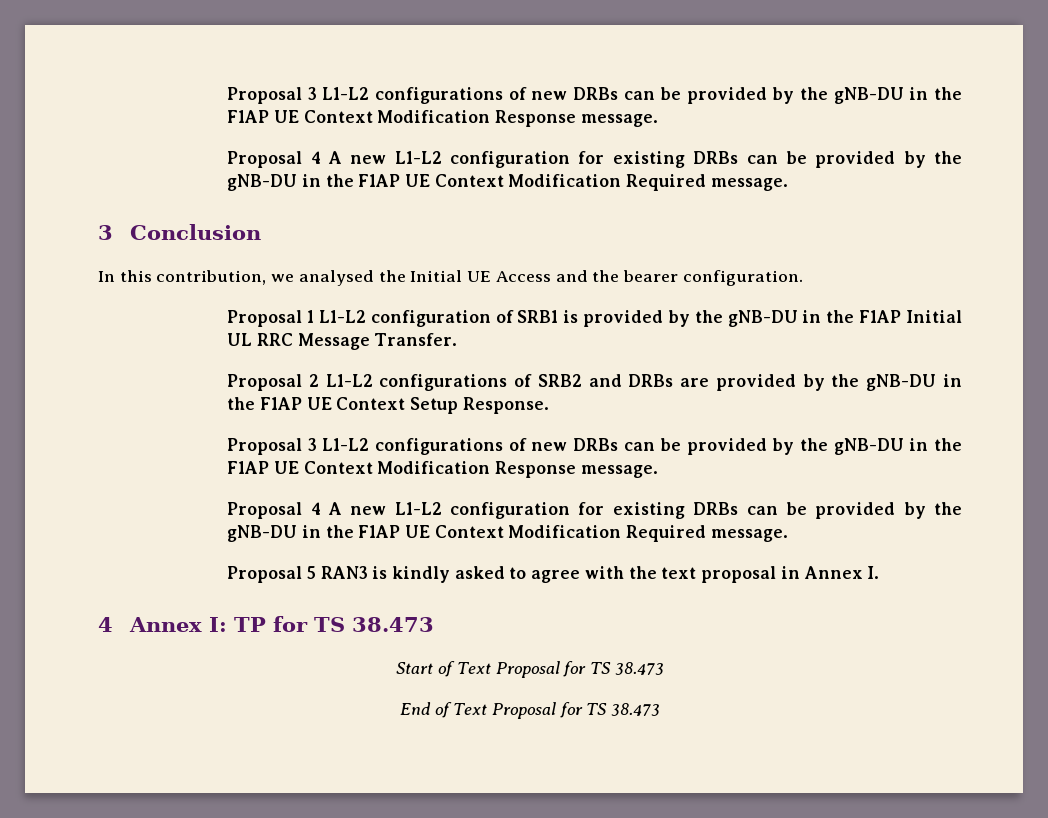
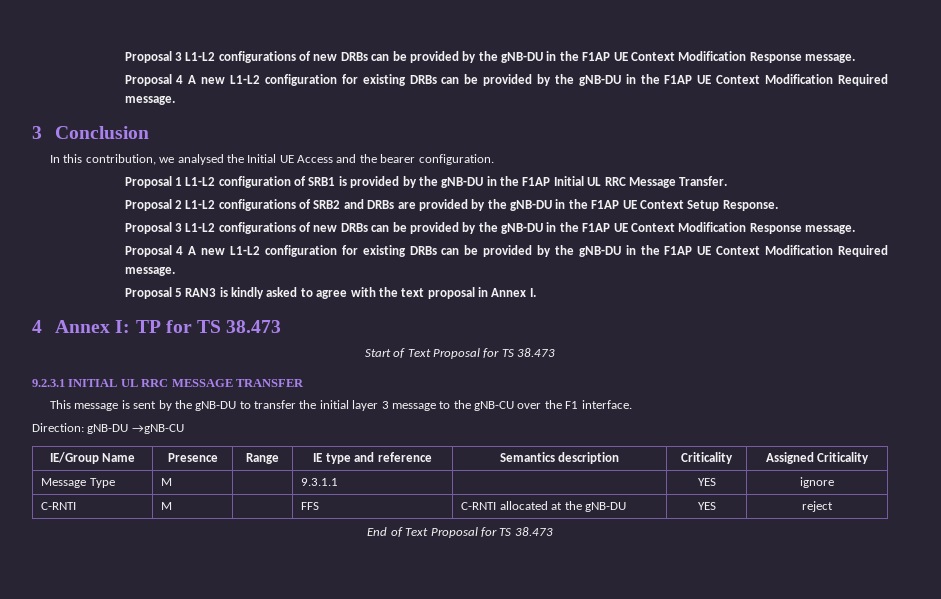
(664, 668) none -> [32,379,304,387] [50,400,632,411] [32,423,184,434] [49,452,136,464] [167,453,218,462] [246,453,279,464] [313,452,432,464] [499,452,620,464] [681,452,733,464] [765,452,870,464] [41,478,115,488] [161,478,173,486] [301,478,339,486] [697,478,716,486] [800,477,834,488] [41,502,77,510] [161,502,173,510] [301,502,320,510] [461,501,626,512] [697,502,716,510] [802,501,833,512] // 9.2.3.1 INITIAL UL RRC MESSAGE TRANSFER // This message is sent by the gNB-DU to transfer the initial layer 3 message to the gNB-CU over the F1 interface. // Direction: gNB-DU →gNB-CU // IE/Group Name | Presence | Range | IE type and reference | Semantics description | Criticality | Assigned Criticality // Message Type | M | | 9.3.1.1 | | YES | ignore // C-RNTI | M | | FFS | C-RNTI allocated at the gNB-DU | YES | reject

